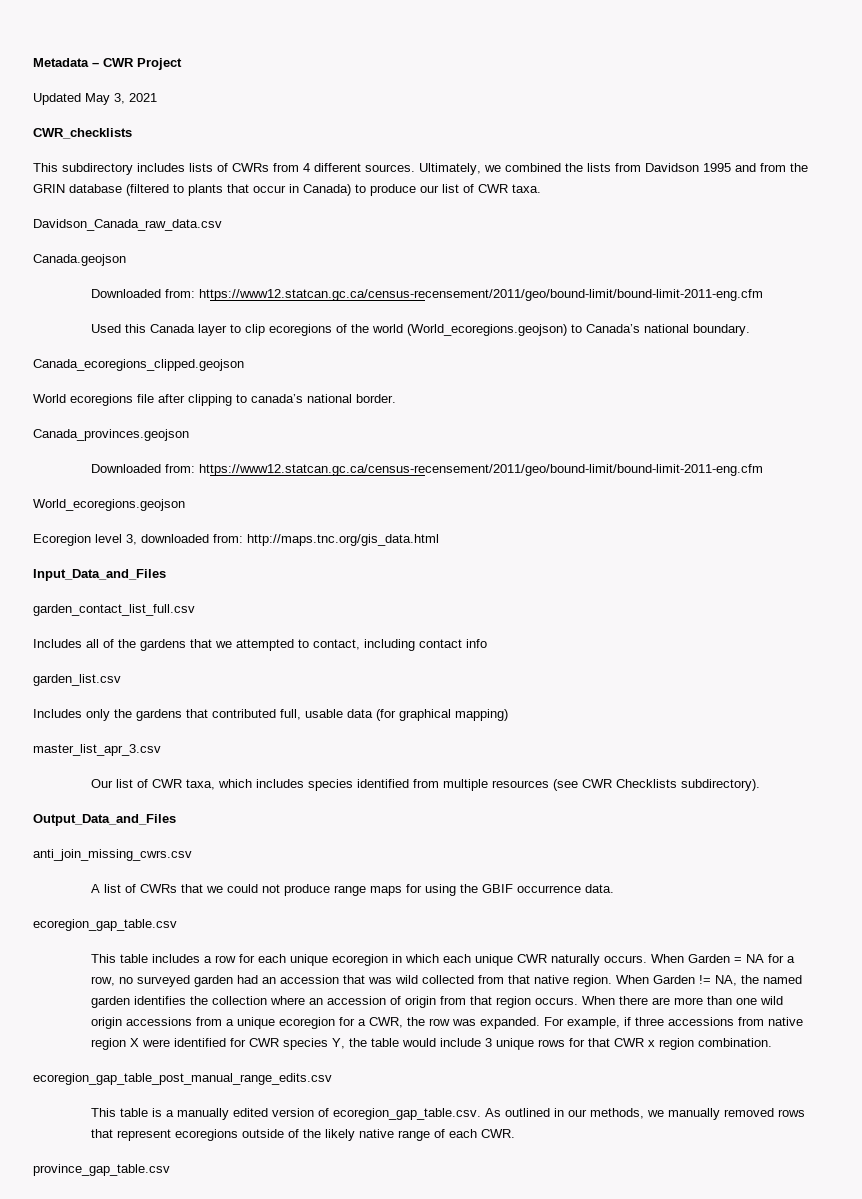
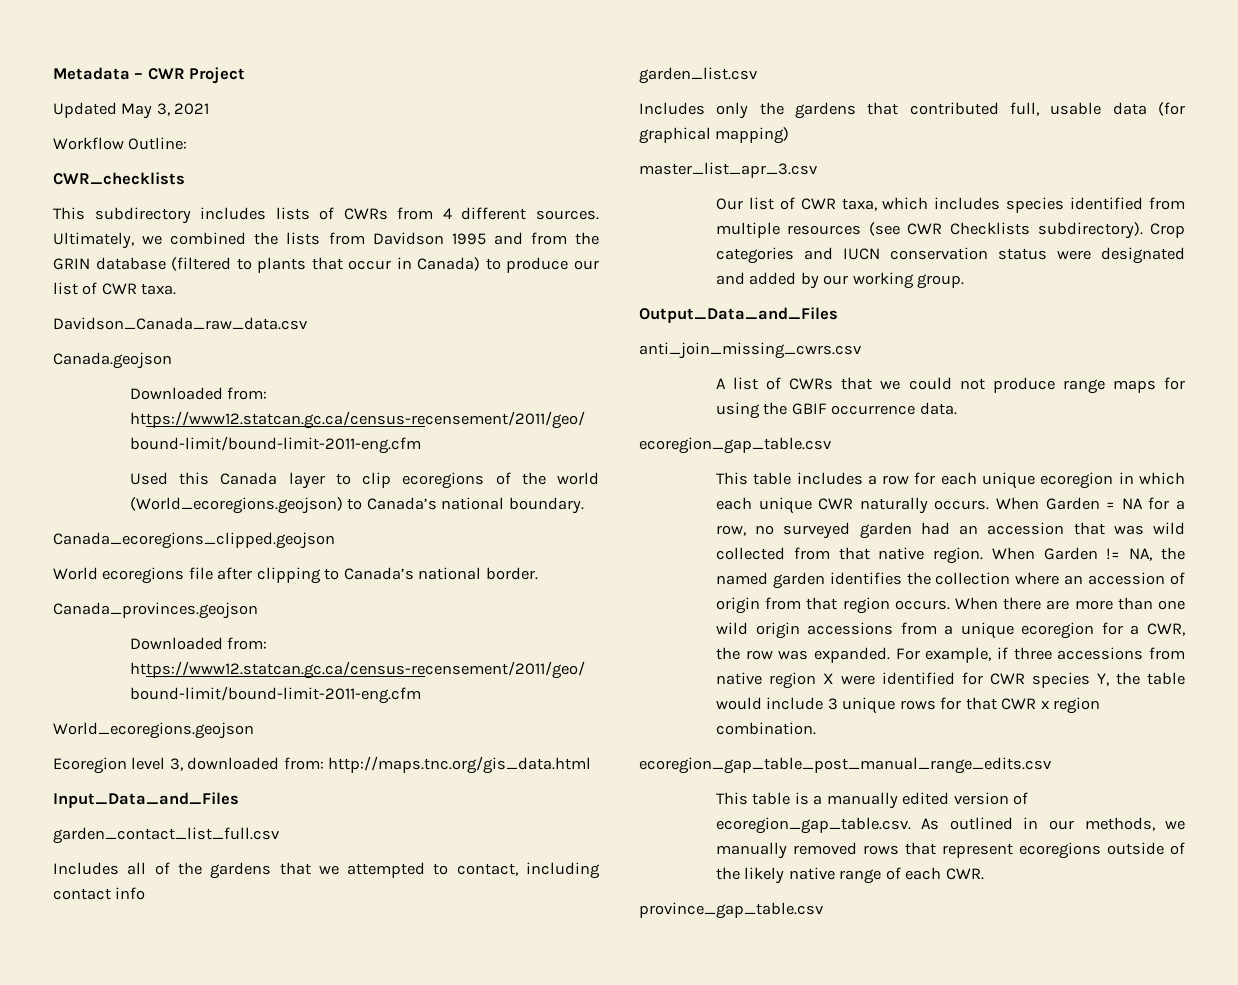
(157, 97) none -> [53,137,188,150] // Workflow Outline:
[251,394,303,403] canada’s -> [343,567,414,580] Canada’s
(761, 785) none -> [1150,223,1185,238] [715,247,1185,264] [715,272,965,289] Crop categories and IUCN conservation status were designated and added by our working group.

